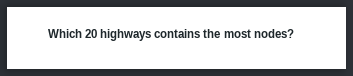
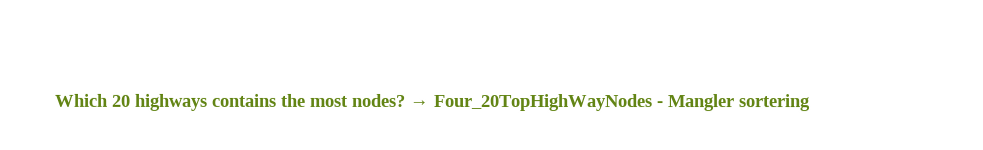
(294, 33) none -> [409,93,810,112] → Four_20TopHighWayNodes - Mangler sortering

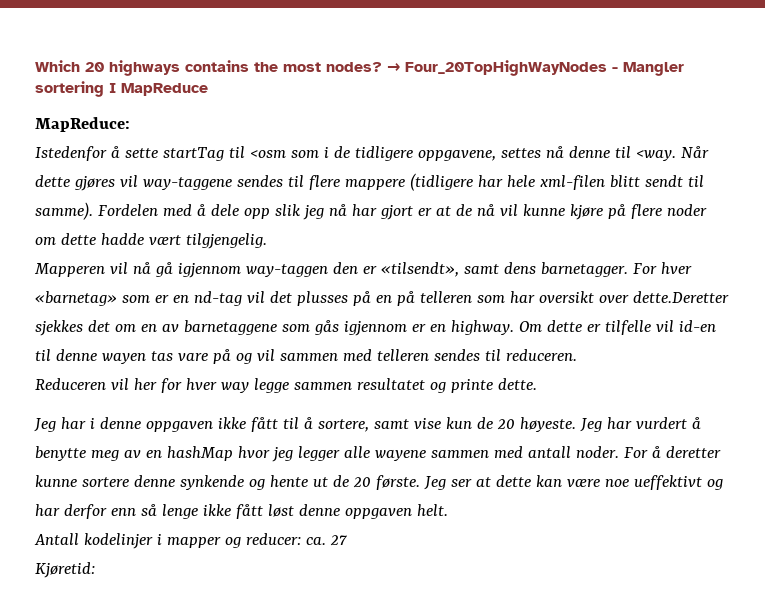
(810, 103) none -> [109,83,208,96] [35,117,130,132] [35,146,709,161] [35,173,704,191] [35,202,707,220] [35,233,267,249] [34,262,692,278] [35,291,729,306] [35,320,716,336] [35,349,577,364] [35,378,537,393] [34,417,701,432] [35,446,721,462] [35,475,723,490] [35,504,448,519] [34,533,347,549] [35,562,95,578] I MapReduce // MapReduce: // Istedenfor å sette startTag til <osm som i de tidligere oppgavene, settes nå denne til <way. Når dette gjøres vil way-taggene sendes til flere mappere (tidligere har hele xml-filen blitt sendt til samme). Fordelen med å dele opp slik jeg nå har gjort er at de nå vil kunne kjøre på flere noder om dette hadde vært tilgjengelig. // Mapperen vil nå gå igjennom way-taggen den er «tilsendt», samt dens barnetagger. For hver «barnetag» som er en nd-tag vil det plusses på en på telleren som har oversikt over dette.Deretter sjekkes det om en av barnetaggene som gås igjennom er en highway. Om dette er tilfelle vil id-en til denne wayen tas vare på og vil sammen med telleren sendes til reduceren. // Reduceren vil her for hver way legge sammen resultatet og printe dette. // Jeg har i denne oppgaven ikke fått til å sortere, samt vise kun de 20 høyeste. Jeg har vurdert å benytte meg av en hashMap hvor jeg legger alle wayene sammen med antall noder. For å deretter kunne sortere denne synkende og hente ut de 20 første. Jeg ser at dette kan være noe ueffektivt og har derfor enn så lenge ikke fått løst denne oppgaven helt. // Antall kodelinjer i mapper og reducer: ca. 27 // Kjøretid:

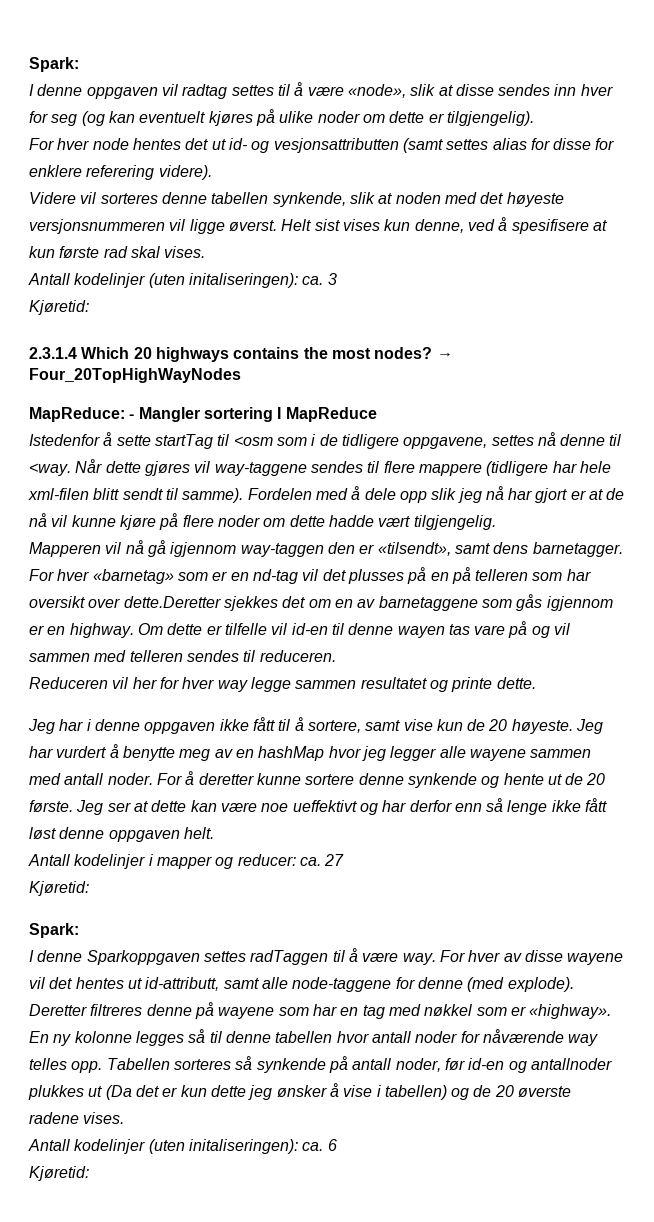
(35, 66) none -> [29,57,79,72] [29,82,613,99] [29,109,534,126] [29,138,615,153] [29,165,212,180] [29,192,564,207] [29,217,607,234] [29,246,206,258] [28,273,337,288] [29,300,89,315] [29,347,77,359] Spark: // I denne oppgaven vil radtag settes til å være «node», slik at disse sendes inn hver for seg (og kan eventuelt kjøres på ulike noder om dette er tilgjengelig). // For hver node hentes det ut id- og vesjonsattributten (samt settes alias for disse for enklere referering videre). // Videre vil sorteres denne tabellen synkende, slik at noden med det høyeste versjonsnummeren vil ligge øverst. Helt sist vises kun denne, ved å spesifisere at kun første rad skal vises. // Antall kodelinjer (uten initaliseringen): ca. 3 // Kjøretid: // 2.3.1.4
(607, 68) none -> [29,407,125,422] // MapReduce:
[35,117,130,132] // MapReduce: -> (377, 414) none
(95, 570) none -> [29,923,79,938] [29,948,624,965] [29,977,574,992] [29,1002,612,1019] [29,1029,599,1046] [29,1056,612,1073] [28,1083,572,1100] [29,1112,125,1124] [28,1139,337,1154] [29,1166,89,1181] // Spark: // I denne Sparkoppgaven settes radTaggen til å være way. For hver av disse wayene vil det hentes ut id-attributt, samt alle node-taggene for denne (med explode). Deretter filtreres denne på wayene som har en tag med nøkkel som er «highway». En ny kolonne legges så til denne tabellen hvor antall noder for nåværende way telles opp. Tabellen sorteres så synkende på antall noder, før id-en og antallnoder plukkes ut (Da det er kun dette jeg ønsker å vise i tabellen) og de 20 øverste radene vises. // Antall kodelinjer (uten initaliseringen): ca. 6 // Kjøretid:

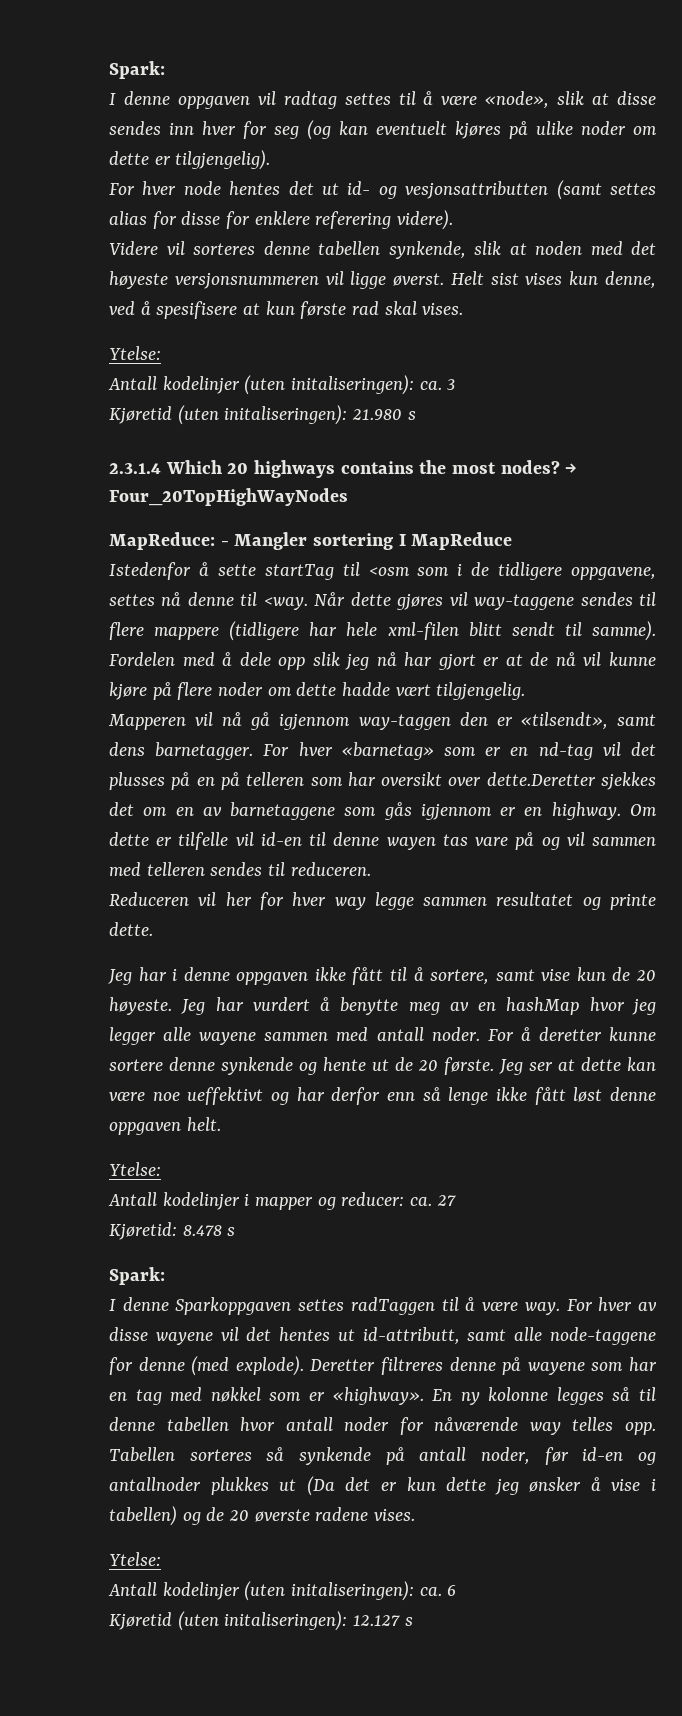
(206, 252) none -> [109,346,161,360] // Ytelse:
[29,300,89,315] Kjøretid: -> [109,405,416,425] Kjøretid (uten initaliseringen): 21.980 s
(214, 833) none -> [109,1162,161,1176] // Ytelse:
(89, 888) none -> [182,1225,236,1236] 8.478 s
(125, 1118) none -> [109,1552,161,1566] // Ytelse:
[29,1166,89,1181] Kjøretid: -> [109,1611,413,1631] Kjøretid (uten initaliseringen): 12.127 s

